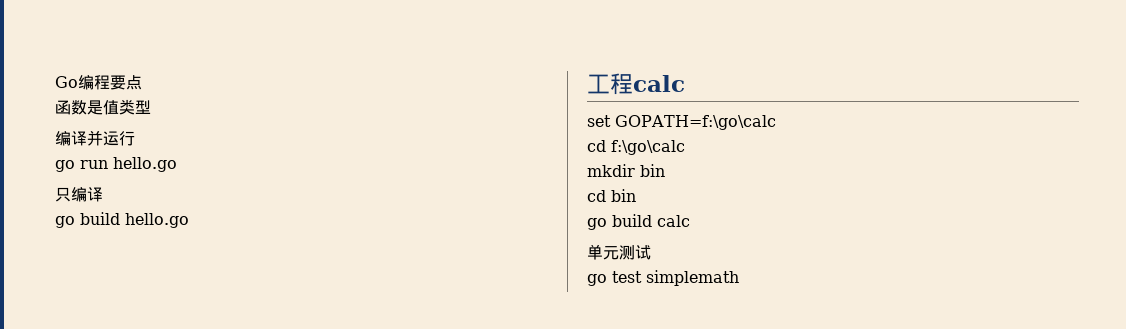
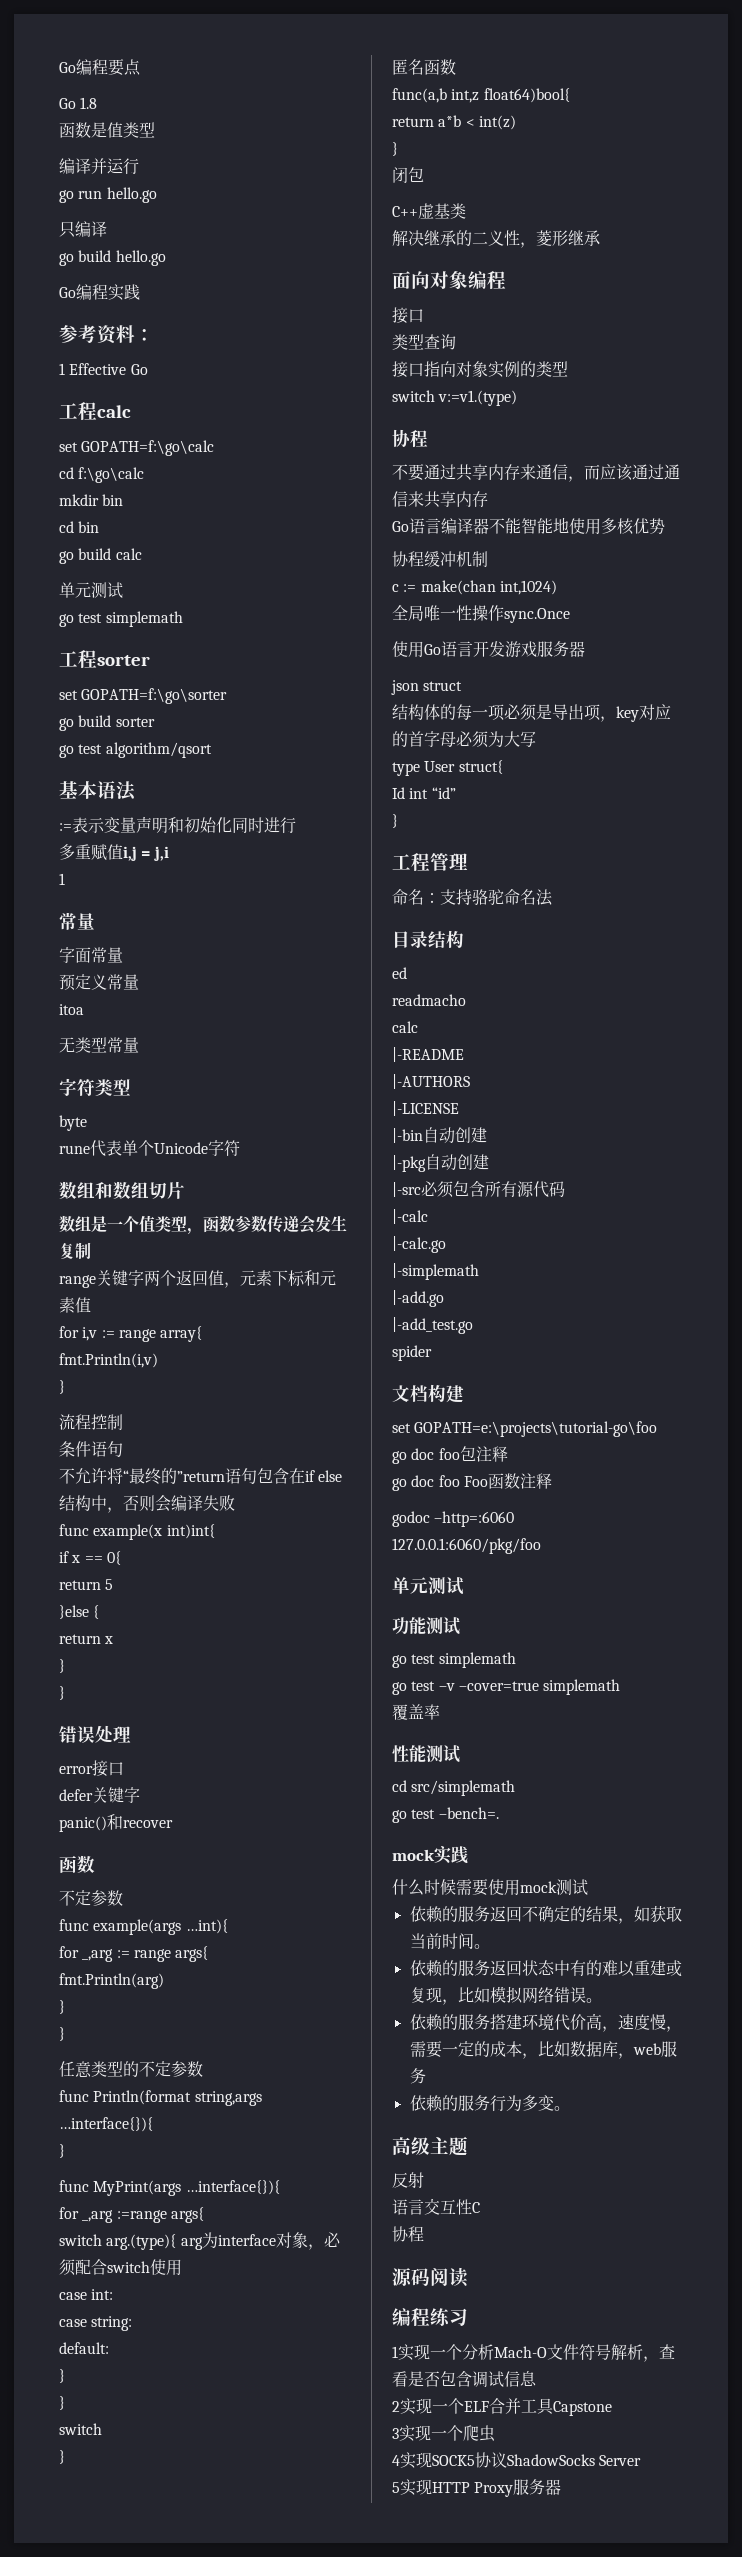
(142, 82) none -> [59,97,98,109] // Go 1.8
(189, 220) none -> [59,284,140,301] [59,325,154,344] [59,363,148,375] // Go编程实践 // 参考资料： // 1 Effective Go
(739, 278) none -> [59,650,150,669] [59,688,228,704] [59,715,155,731] [59,742,212,758] [59,781,136,801] [59,816,296,834] [59,844,169,861] [59,873,65,885] [59,912,95,930] [59,947,123,963] [59,974,139,991] [59,1004,84,1015] [59,1037,139,1053] [59,1078,131,1096] [59,1115,87,1131] [59,1140,240,1157] [59,1181,185,1200] [59,1215,347,1235] [59,1242,91,1260] [59,1270,336,1288] [59,1297,91,1313] [59,1326,203,1342] [59,1353,158,1368] [59,1380,65,1394] [59,1414,123,1430] [59,1441,123,1457] [59,1468,343,1485] [59,1495,235,1513] [59,1524,215,1540] [59,1551,121,1565] [59,1579,114,1590] [59,1605,100,1619] [59,1634,114,1644] [59,1659,65,1673] [59,1686,65,1700] [59,1725,131,1744] [59,1760,124,1777] [59,1787,140,1803] [59,1814,173,1832] [59,1855,95,1874] [59,1890,123,1906] [59,1919,228,1935] [59,1946,209,1962] [59,1973,164,1989] [59,2000,65,2014] [59,2027,65,2041] [59,2061,203,2078] [59,2090,262,2106] [59,2117,153,2132] [59,2144,65,2158] [59,2180,280,2196] [59,2207,204,2223] [59,2232,341,2250] [59,2259,182,2276] [59,2289,114,2300] [59,2316,133,2331] [59,2342,109,2354] [59,2369,65,2383] [59,2396,65,2410] [59,2423,102,2435] [59,2450,65,2464] [392,59,456,75] [392,88,570,103] [392,115,516,130] [392,142,398,156] [392,167,424,183] [392,203,466,219] [392,230,600,248] [392,271,506,290] [392,307,424,324] [392,334,456,350] [392,361,568,378] [392,390,518,406] [392,429,428,448] [392,464,680,482] [392,491,488,508] [392,517,665,535] [392,551,488,567] [392,580,557,595] [392,605,570,623] [392,641,585,658] [391,680,463,695] [392,704,671,722] [392,731,536,748] [392,760,503,776] [392,787,456,799] [392,814,398,828] [392,853,468,872] [392,889,553,906] [392,930,464,949] [392,967,407,979] [392,994,466,1006] [392,1021,418,1033] [392,1047,464,1062] [392,1074,470,1089] [392,1101,459,1116] [392,1127,487,1144] [392,1154,489,1172] [392,1181,565,1198] [392,1209,428,1224] [392,1236,446,1253] [392,1263,479,1280] [392,1290,444,1307] [392,1317,473,1334] [392,1345,432,1361] [392,1384,464,1403] [392,1421,658,1437] [392,1446,508,1464] [392,1473,552,1491] [392,1511,515,1527] [392,1538,541,1554] [392,1577,464,1595] [392,1617,460,1635] [392,1652,516,1668] [392,1679,621,1695] [392,1704,440,1720] [392,1745,460,1763] [392,1780,516,1796] [392,1807,499,1823] [392,1846,468,1864] [392,1879,588,1896] [409,1905,682,1924] [409,1933,490,1949] [409,1960,682,1977] [409,1986,602,2005] [409,2013,682,2032] [409,2041,677,2059] [409,2068,426,2084] [409,2095,570,2112] [392,2136,468,2156] [392,2172,424,2188] [392,2198,480,2215] [392,2226,424,2242] [392,2267,469,2287] [392,2308,468,2327] [392,2344,675,2362] [392,2371,537,2388] [392,2398,612,2416] [392,2425,495,2442] [392,2452,642,2469] [392,2479,562,2497] // 工程sorter // set GOPATH=f:\go\sorter // go build sorter // go test algorithm/qsort // 基本语法 // :=表示变量声明和初始化同时进行 // 多重赋值i,j = j,i // 1 // 常量 // 字面常量 // 预定义常量 // itoa // 无类型常量 // 字符类型 // byte // rune代表单个Unicode字符 // 数组和数组切片 // 数组是一个值类型，函数参数传递会发生复制 // range关键字两个返回值，元素下标和元素值 // for i,v := range array{ // fmt.Println(i,v) // } // 流程控制 // 条件语句 // 不允许将“最终的”return语句包含在if else结构中，否则会编译失败 // func example(x int)int{ // if x == 0{ // return 5 // }else { // return x // } // } // 错误处理 // error接口 // defer关键字 // panic()和recover // 函数 // 不定参数 // func example(args …int){ // for _,arg := range args{ // fmt.Println(arg) // } // } // 任意类型的不定参数 // func Println(format string,args …interface{}){ // } // func MyPrint(args …interface{}){ // for _,arg :=range args{ // switch arg.(type){ arg为interface对象，必须配合switch使用 // case int: // case string: // default: // } // } // switch // } // 匿名函数 // func(a,b int,z float64)bool{ // return a*b < int(z) // } // 闭包 // C++虚基类 // 解决继承的二义性，菱形继承 // 面向对象编程 // 接口 // 类型查询 // 接口指向对象实例的类型 // switch v:=v1.(type) // 协程 // 不要通过共享内存来通信，而应该通过通信来共享内存 // Go语言编译器不能智能地使用多核优势 // 协程缓冲机制 // c := make(chan int,1024) // 全局唯一性操作sync.Once // 使用Go语言开发游戏服务器 // json struct // 结构体的每一项必须是导出项，key对应的首字母必须为大写 // type User struct{ // Id int “id” // } // 工程管理 // 命名：支持骆驼命名法 // 目录结构 // ed // readmacho // calc // |-README // |-AUTHORS // |-LICENSE // |-bin自动创建 // |-pkg自动创建 // |-src必须包含所有源代码 // |-calc // |-calc.go // |-simplemath // |-add.go // |-add_test.go // spider // 文档构建 // set GOPATH=e:\projects\tutorial-go\foo // go doc foo包注释 // go doc foo Foo函数注释 // godoc –http=:6060 // 127.0.0.1:6060/pkg/foo // 单元测试 // 功能测试 // go test simplemath // go test –v –cover=true simplemath // 覆盖率 // 性能测试 // cd src/simplemath // go test –bench=. // mock实践 // 什么时候需要使用mock测试 // 依赖的服务返回不确定的结果，如获取当前时间。 // 依赖的服务返回状态中有的难以重建或复现，比如模拟网络错误。 // 依赖的服务搭建环境代价高，速度慢，需要一定的成本，比如数据库，web服务 // 依赖的服务行为多变。 // 高级主题 // 反射 // 语言交互性C // 协程 // 源码阅读 // 编程练习 // 1实现一个分析Mach-O文件符号解析，查看是否包含调试信息 // 2实现一个ELF合并工具Capstone // 3实现一个爬虫 // 4实现SOCK5协议ShadowSocks Server // 5实现HTTP Proxy服务器

